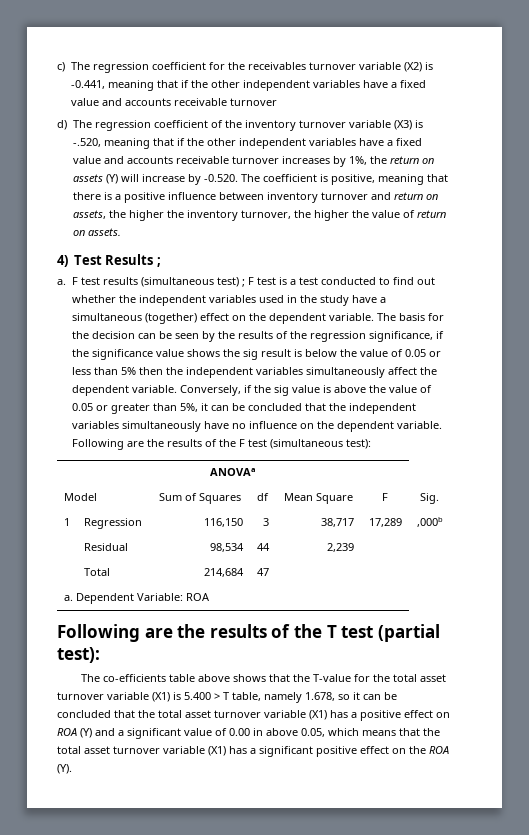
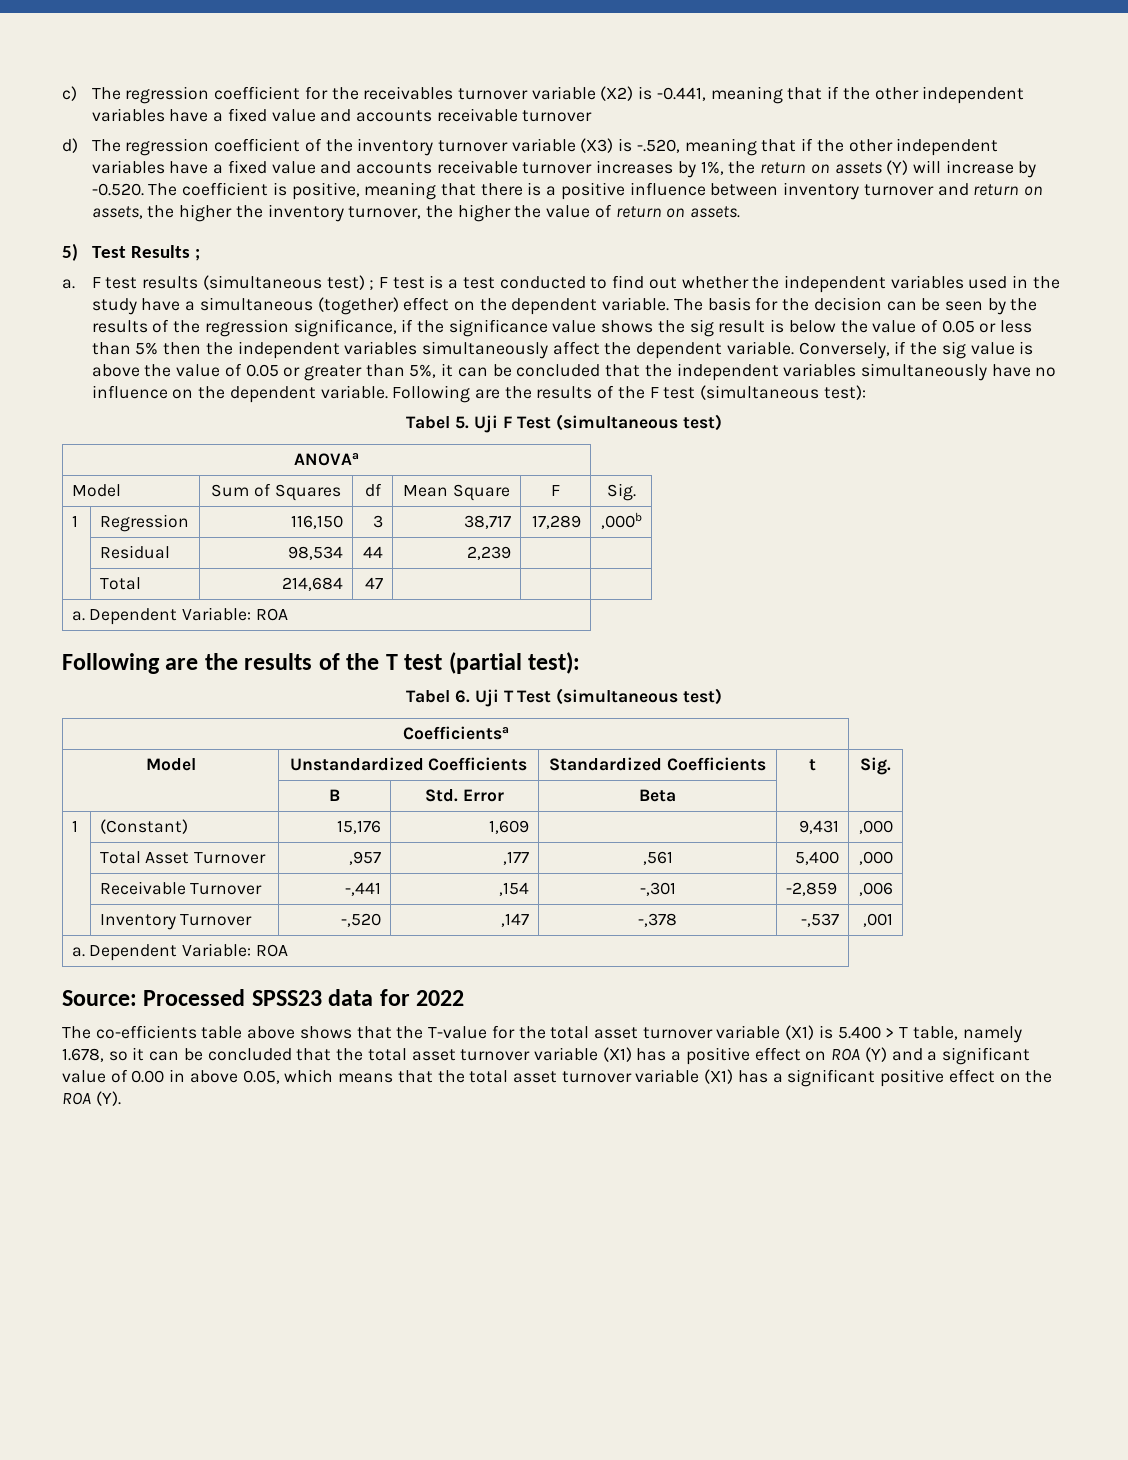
[57,255,68,267] 4) -> [62,243,78,261] 5)
(371, 444) none -> [406,414,722,433] // Tabel 5. Uji F Test (simultaneous test)
(100, 655) none -> [406,688,722,707] [402,726,509,740] [145,758,196,771] [289,757,528,771] [549,757,766,771] [809,759,816,771] [860,757,891,775] [329,789,340,801] [425,789,504,802] [639,789,676,802] [71,820,78,832] [99,819,188,834] [337,820,382,834] [489,820,530,834] [799,820,840,834] [859,820,894,834] [99,851,267,864] [349,851,382,865] [503,851,530,865] [642,851,673,865] [795,851,840,865] [859,851,894,865] [99,881,263,895] [345,882,382,896] [499,882,530,896] [639,882,676,896] [785,882,837,896] [859,882,894,896] [99,914,253,930] [341,913,382,927] [501,913,530,927] [638,913,677,927] [801,913,840,927] [863,913,894,927] [71,943,288,961] [62,989,465,1006] // Tabel 6. Uji T Test (simultaneous test) // Coefficientsa // Model | Unstandardized Coefficients | Standardized Coefficients | t | Sig. // | B | Std. Error | Beta | | // 1 | (Constant) | 15,176 | 1,609 | | 9,431 | ,000 // | Total Asset Turnover | ,957 | ,177 | ,561 | 5,400 | ,000 // | Receivable Turnover | -,441 | ,154 | -,301 | -2,859 | ,006 // | Inventory Turnover | -,520 | ,147 | -,378 | -,537 | ,001 // a. Dependent Variable: ROA // Source: Processed SPSS23 data for 2022

